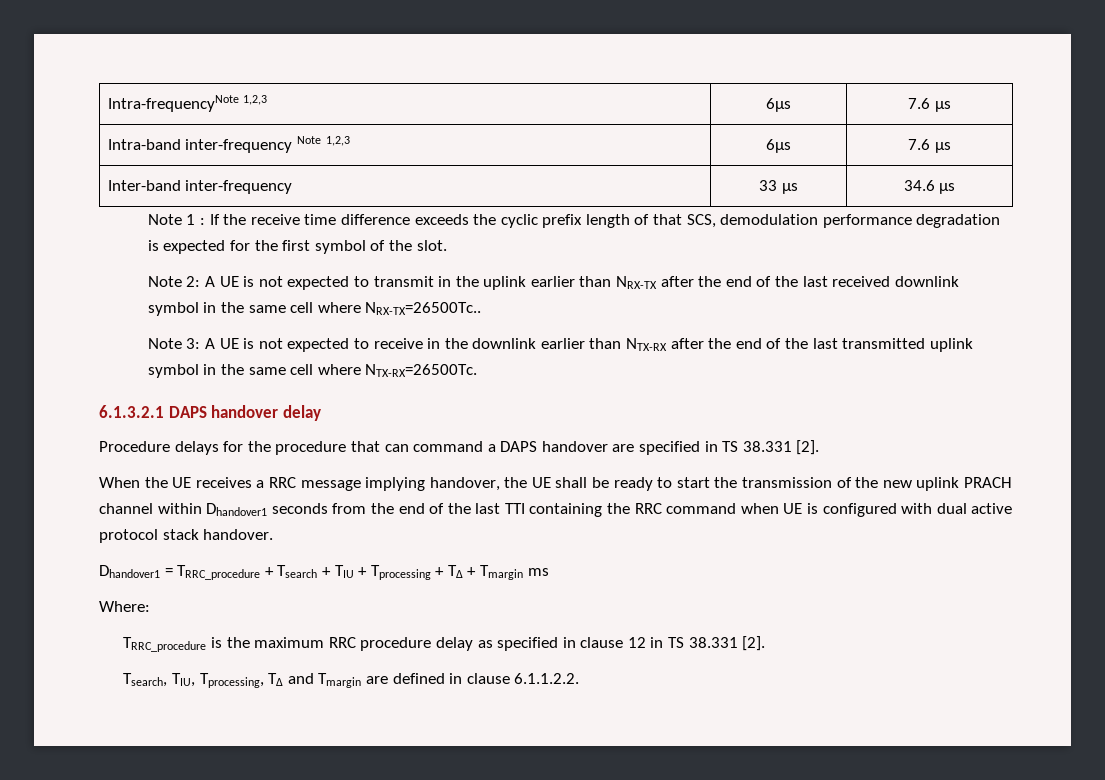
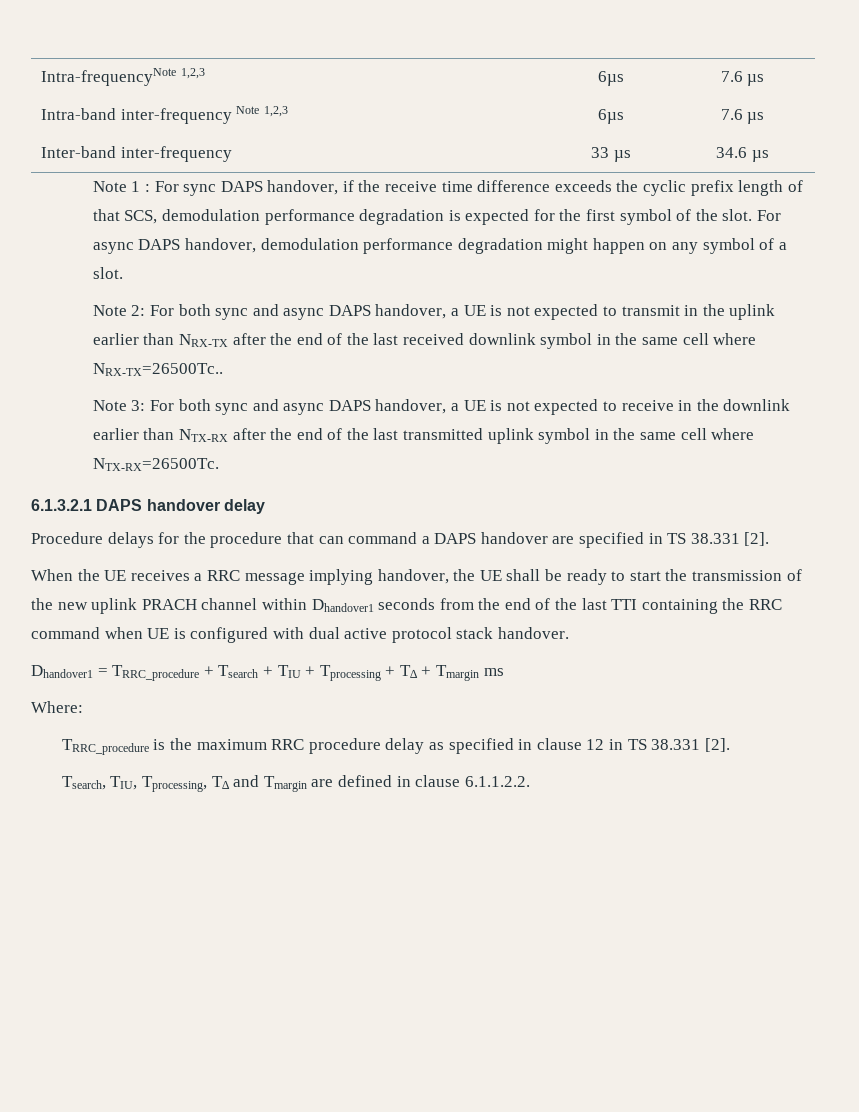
[209,214,220,225] If -> [154,180,354,196] For sync DAPS handover, if
[147,276,215,287] // Note 2: A -> [757,210,782,221] [92,238,787,254] [92,267,123,279] [92,304,460,320] For async DAPS handover, demodulation performance degradation might happen on any symbol of a slot. // Note 2: For both sync and async DAPS handover, a
[204,338,215,349] A -> [149,399,460,415] For both sync and async DAPS handover, a

